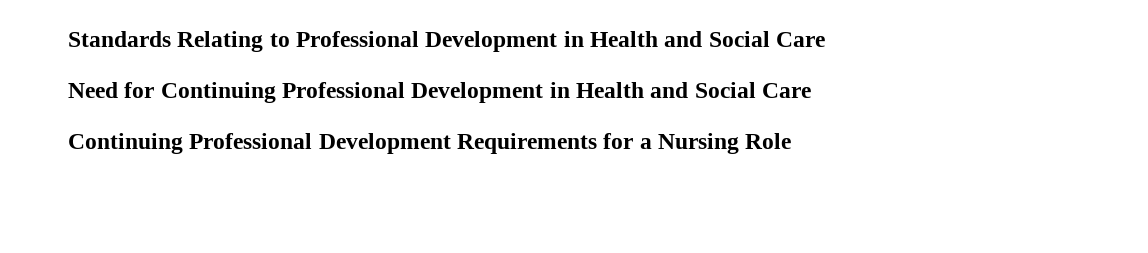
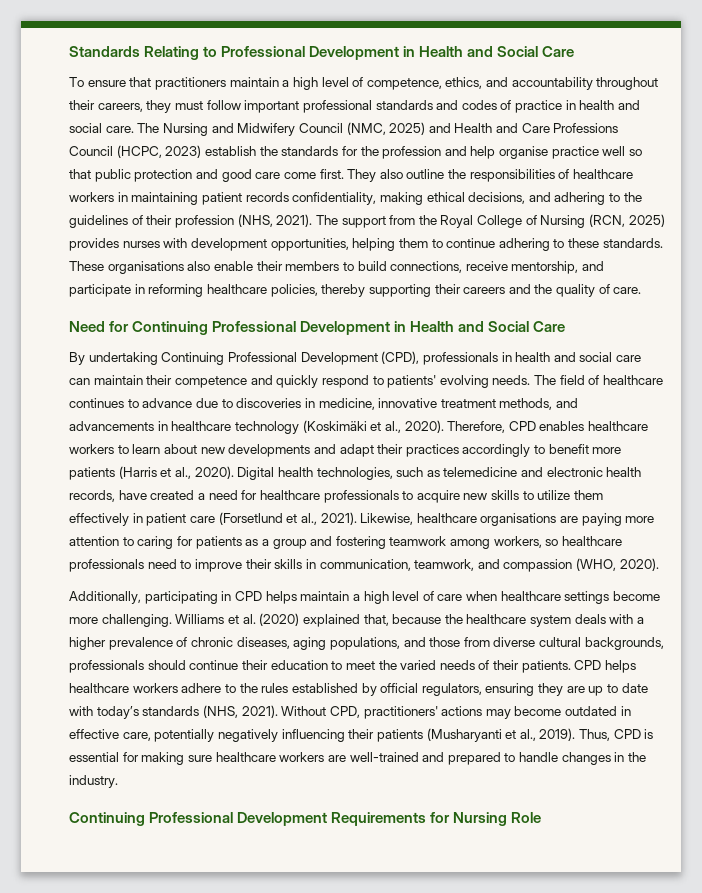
(826, 39) none -> [69,77,659,90] [69,100,641,113] [69,122,619,136] [69,145,643,159] [69,169,634,182] [69,192,642,205] [69,214,665,228] [69,238,663,251] [69,261,605,274] [69,284,642,297] // To ensure that practitioners maintain a high level of competence, ethics, and accountability throughout their careers, they must follow important professional standards and codes of practice in health and social care. The Nursing and Midwifery Council (NMC, 2025) and Health and Care Professions Council (HCPC, 2023) establish the standards for the profession and help organise practice well so that public protection and good care come first. They also outline the responsibilities of healthcare workers in maintaining patient records confidentiality, making ethical decisions, and adhering to the guidelines of their profession (NHS, 2021). The support from the Royal College of Nursing (RCN, 2025) provides nurses with development opportunities, helping them to continue adhering to these standards. These organisations also enable their members to build connections, receive mentorship, and participate in reforming healthcare policies, thereby supporting their careers and the quality of care.
(812, 90) none -> [69,351,642,365] [69,375,664,388] [69,398,579,410] [69,420,649,434] [69,444,622,457] [69,466,642,480] [69,490,604,503] [69,512,655,526] [69,536,623,549] [69,558,659,572] [69,591,661,604] [69,613,645,627] [69,637,664,650] [69,660,637,673] [69,683,648,696] [69,705,631,719] [69,728,654,742] [69,752,647,765] [69,775,118,788] // By undertaking Continuing Professional Development (CPD), professionals in health and social care can maintain their competence and quickly respond to patients' evolving needs. The field of healthcare continues to advance due to discoveries in medicine, innovative treatment methods, and advancements in healthcare technology (Koskimäki et al., 2020). Therefore, CPD enables healthcare workers to learn about new developments and adapt their practices accordingly to benefit more patients (Harris et al., 2020). Digital health technologies, such as telemedicine and electronic health records, have created a need for healthcare professionals to acquire new skills to utilize them effectively in patient care (Forsetlund et al., 2021). Likewise, healthcare organisations are paying more attention to caring for patients as a group and fostering teamwork among workers, so healthcare professionals need to improve their skills in communication, teamwork, and compassion (WHO, 2020). // Additionally, participating in CPD helps maintain a high level of care when healthcare settings become more challenging. Williams et al. (2020) explained that, because the healthcare system deals with a higher prevalence of chronic diseases, aging populations, and those from diverse cultural backgrounds, professionals should continue their education to meet the varied needs of their patients. CPD helps healthcare workers adhere to the rules established by official regulators, ensuring they are up to date with today’s standards (NHS, 2021). Without CPD, practitioners' actions may become outdated in effective care, potentially negatively influencing their patients (Musharyanti et al., 2019). Thus, CPD is essential for making sure healthcare workers are well-trained and prepared to handle changes in the industry.
[639,138,652,149] a -> (451, 817) none

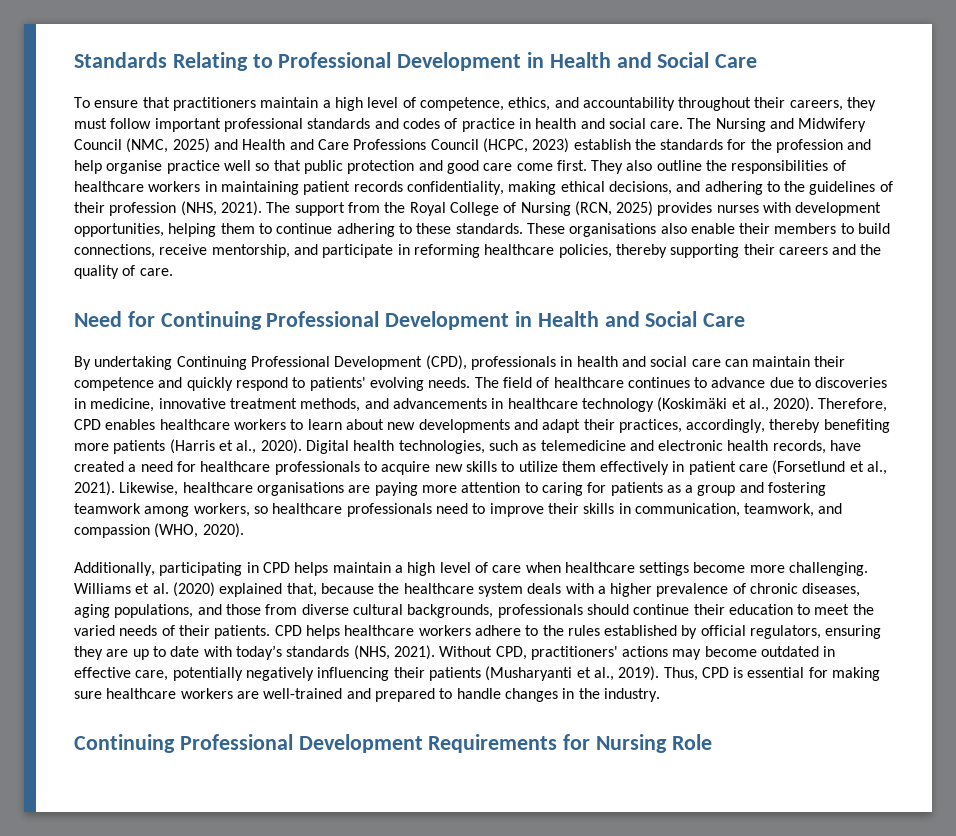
[405,444,589,457] practices accordingly to benefit -> [618,419,890,433] practices, accordingly, thereby benefiting

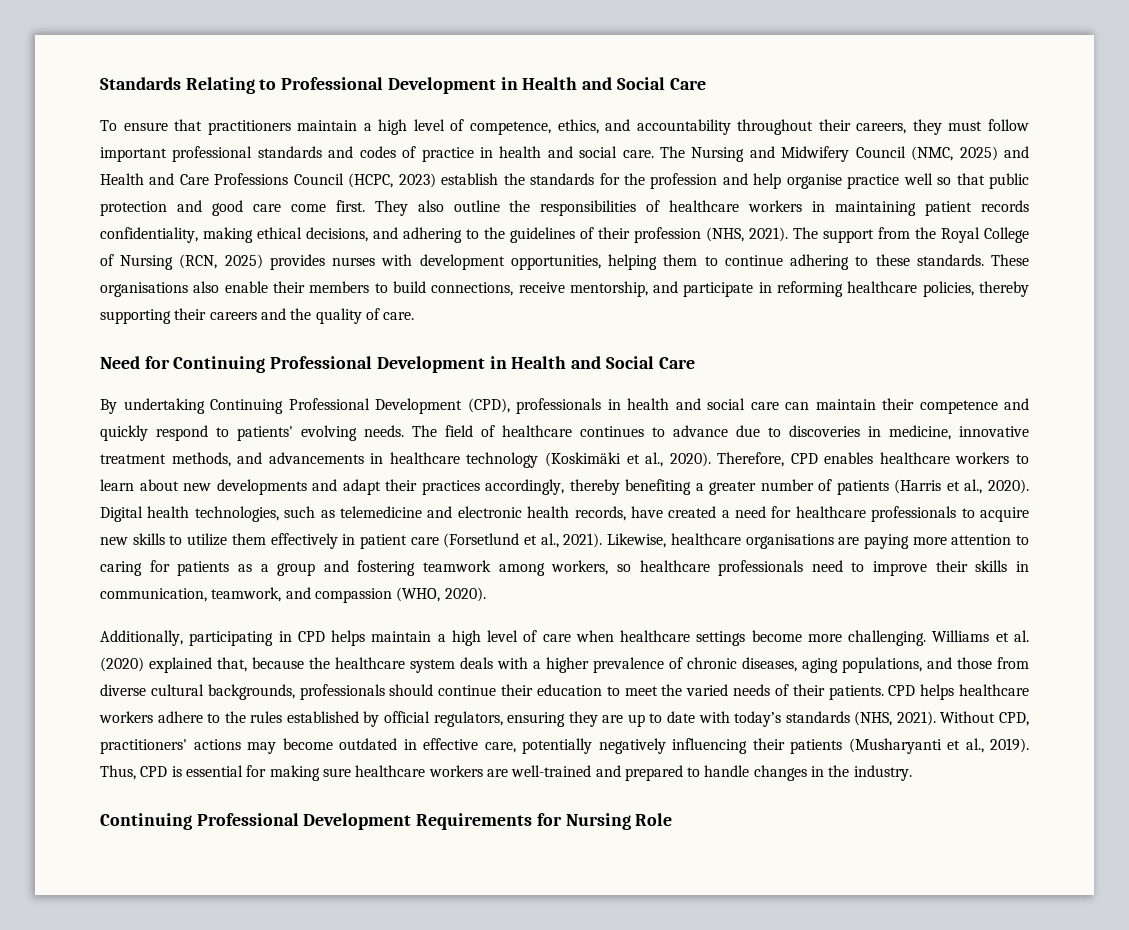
[618,419,682,433] practices, -> [421,480,480,495] practices
[74,443,109,451] more -> [695,479,833,495] a greater number of

